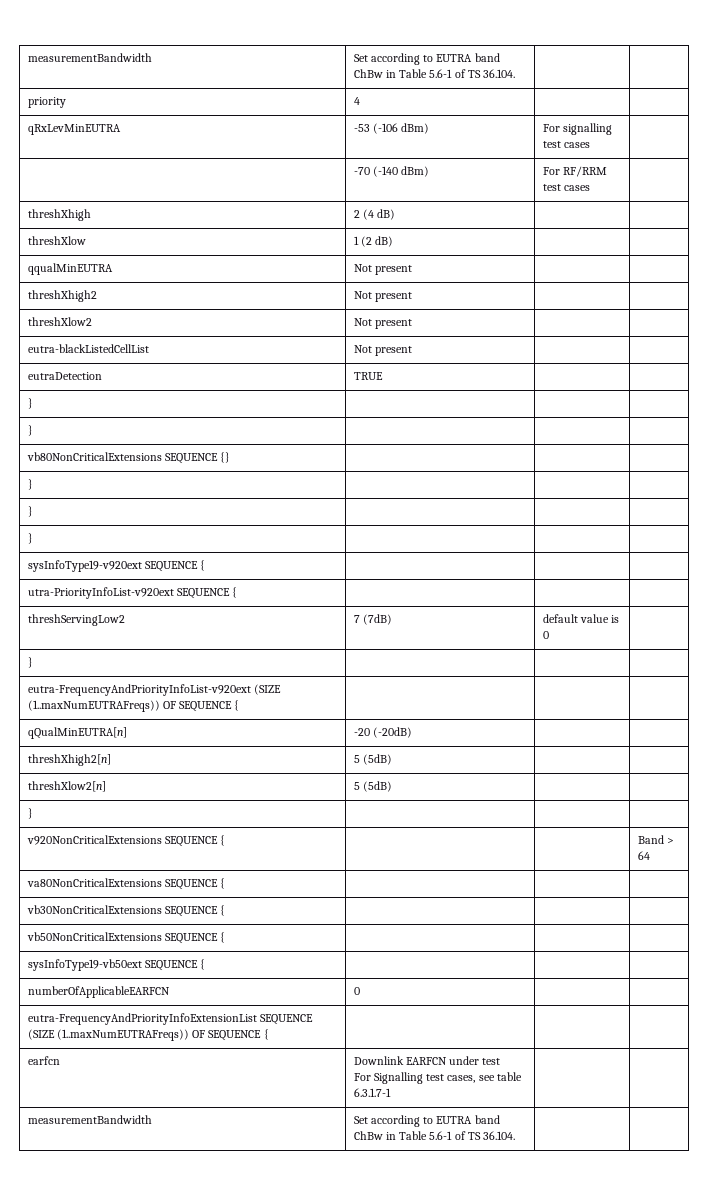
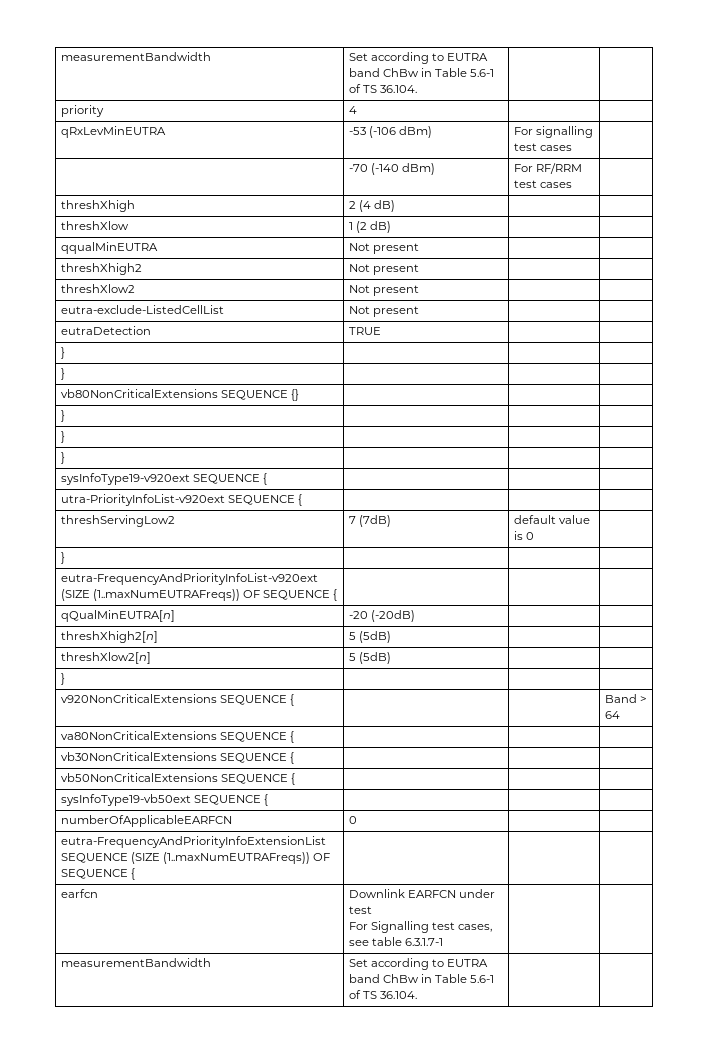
[27,344,149,353] eutra-blackListedCellList -> [60,305,224,314] eutra-exclude-ListedCellList

